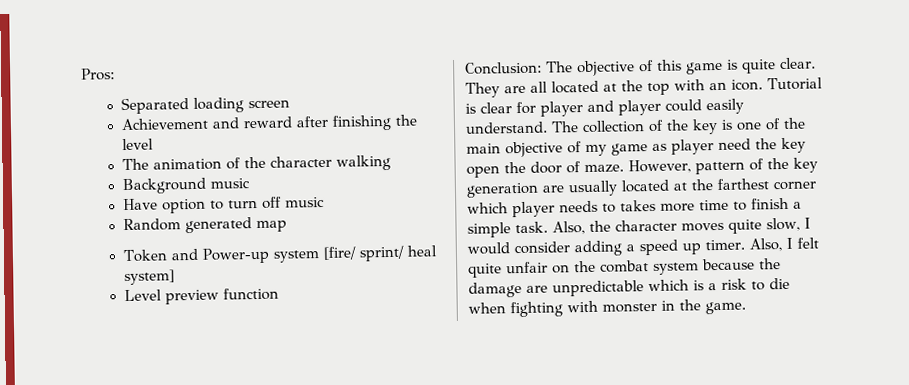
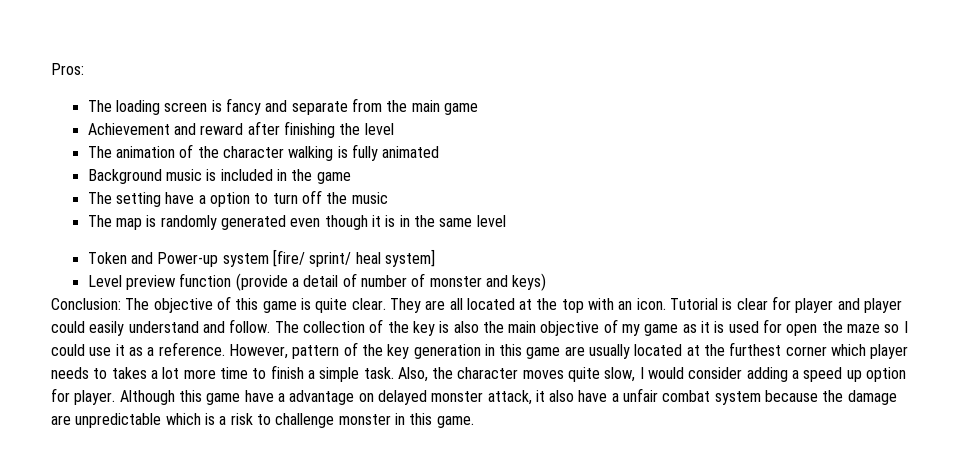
[120,97,189,115] Separated -> [87,100,112,112] The
(290, 104) none -> [211,98,478,115] is fancy and separate from the main game
(391, 162) none -> [337,144,440,161] is fully animated
[122,198,158,211] // Have -> [206,169,351,184] [87,192,206,207] is included in the game // The setting have a
[284,196,325,208] [122,217,287,234] music // Random generated map -> [326,192,388,204] [87,215,506,230] the music // The map is randomly generated even though it is in the same level
(279, 294) none -> [235,273,547,291] (provide a detail of number of monster and keys)
[465,121,548,134] understand. -> [128,319,271,333] understand and follow.
[736,118,781,131] one of -> [453,321,479,333] also
[671,137,806,155] [466,161,624,178] player need the key open the door of maze. -> [701,319,908,336] [51,342,225,356] it is used for open the maze so I could use it as a reference.
(539, 190) none -> [484,344,561,359] in this game
[717,178,769,190] farthest -> [729,342,782,356] furthest
(656, 205) none -> [150,367,180,379] a lot
[705,237,819,252] [468,260,596,278] timer. Also, I felt quite unfair on the -> [866,367,907,382] [51,388,659,405] option for player. Although this game have a advantage on delayed monster attack, it also have a unfair
[769,277,790,290] [468,300,598,318] die when fighting with -> [275,413,335,428] challenge
[679,299,701,311] the -> [409,413,433,425] this

